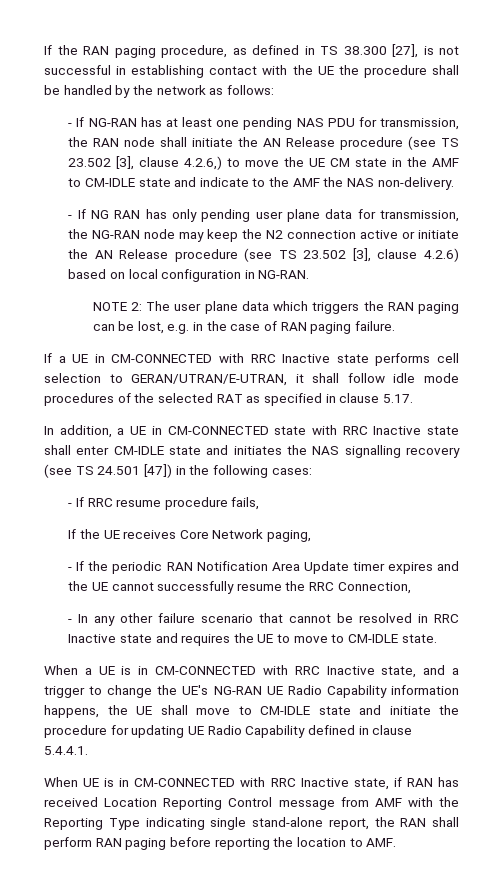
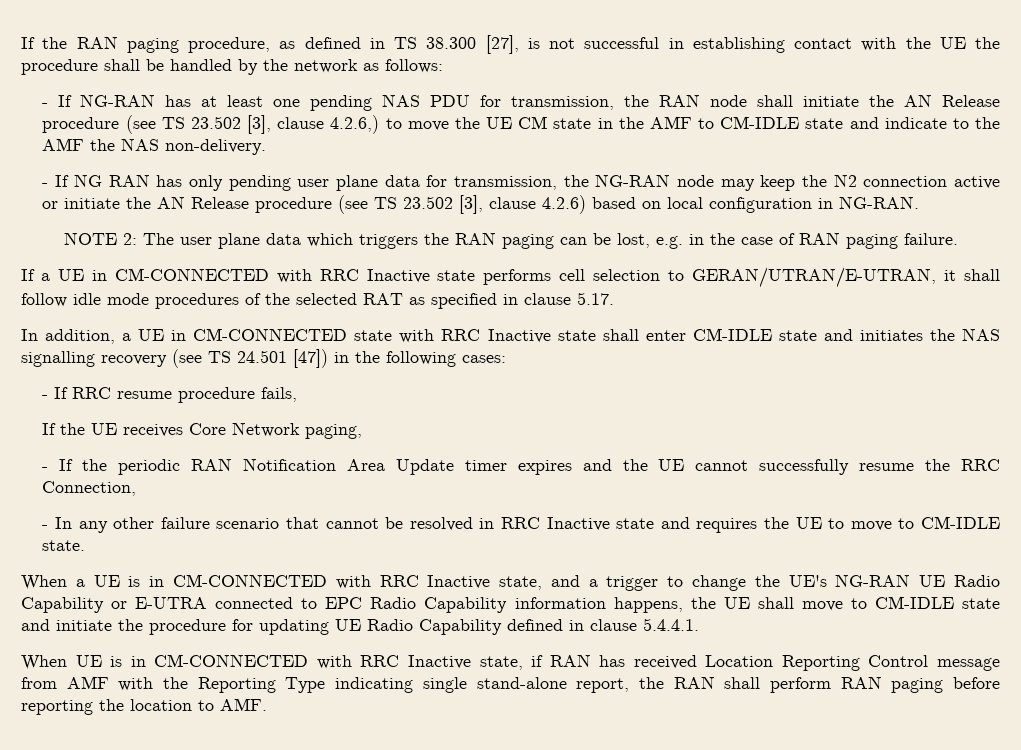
(387, 691) none -> [111,597,508,613] or E-UTRA connected to EPC Radio Capability

